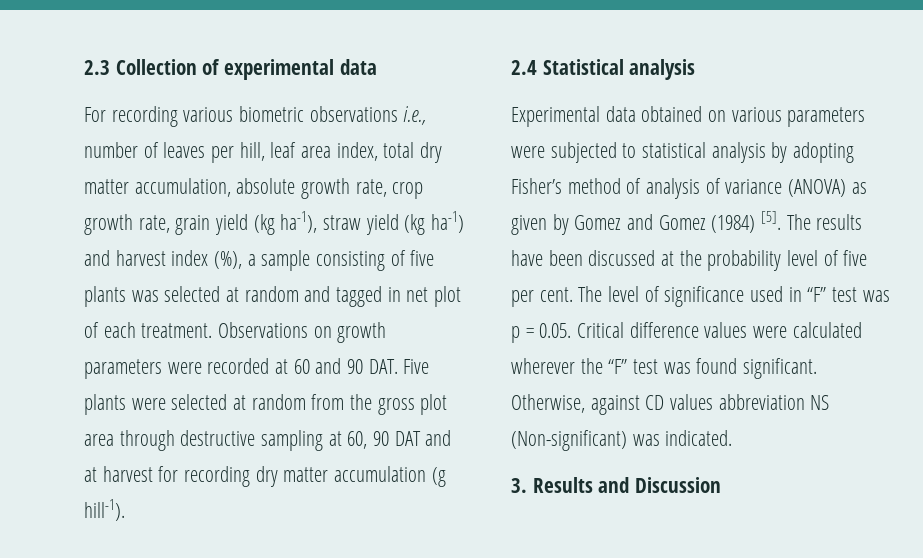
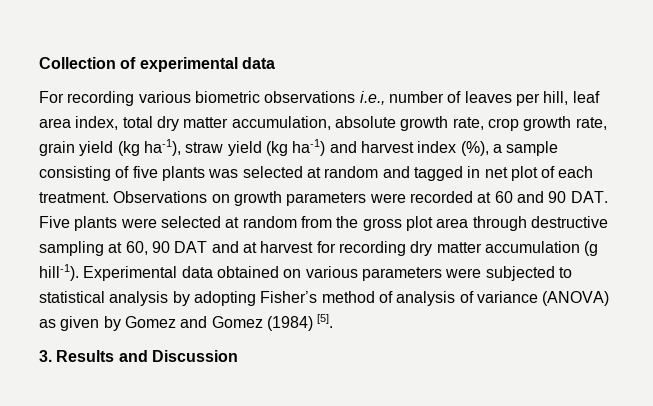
[84,60,110,75] 2.3 -> (39, 63) none
[511,59,696,80] // 2.4 Statistical analysis // -> (79, 272) none
[786,214,863,230] [511,250,868,271] [511,286,890,307] [511,322,862,343] [511,358,818,379] [511,394,830,415] [511,430,733,451] The results have been discussed at the probability level of five per cent. The level of significance used in “F” test was p = 0.05. Critical difference values were calculated wherever the “F” test was found significant. Otherwise, against CD values abbreviation NS (Non-significant) was indicated. -> (334, 321) none

